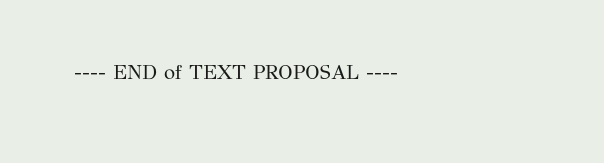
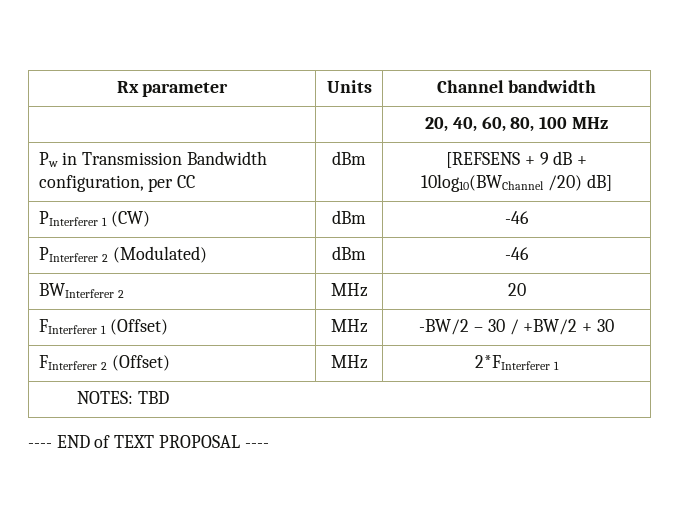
(74, 76) none -> [116,81,229,97] [326,80,372,93] [436,80,597,93] [425,116,608,132] [38,151,267,167] [38,175,195,192] [332,151,366,165] [446,151,587,168] [421,174,612,192] [38,211,150,227] [332,210,366,224] [505,211,529,224] [38,246,207,263] [332,246,366,260] [505,247,529,260] [38,283,125,298] [330,283,368,297] [507,283,526,296] [38,319,168,335] [330,319,368,333] [419,319,614,335] [38,355,170,371] [330,355,368,369] [474,355,560,370] [76,391,169,404] Rx parameter | Units | Channel bandwidth // | | 20, 40, 60, 80, 100 MHz // Pw in Transmission Bandwidth configuration, per CC | dBm | [REFSENS + 9 dB + 10log10(BWChannel /20) dB] // PInterferer 1 (CW) | dBm | -46 // PInterferer 2 (Modulated) | dBm | -46 // BWInterferer 2 | MHz | 20 // FInterferer 1 (Offset) | MHz | -BW/2 – 30 / +BW/2 + 30 // FInterferer 2 (Offset) | MHz | 2*FInterferer 1 // NOTES: TBD //

